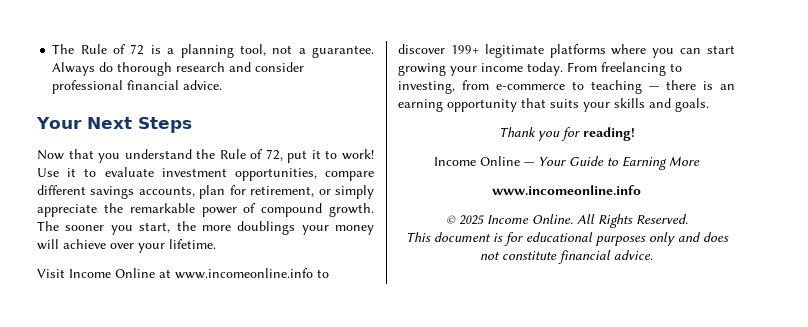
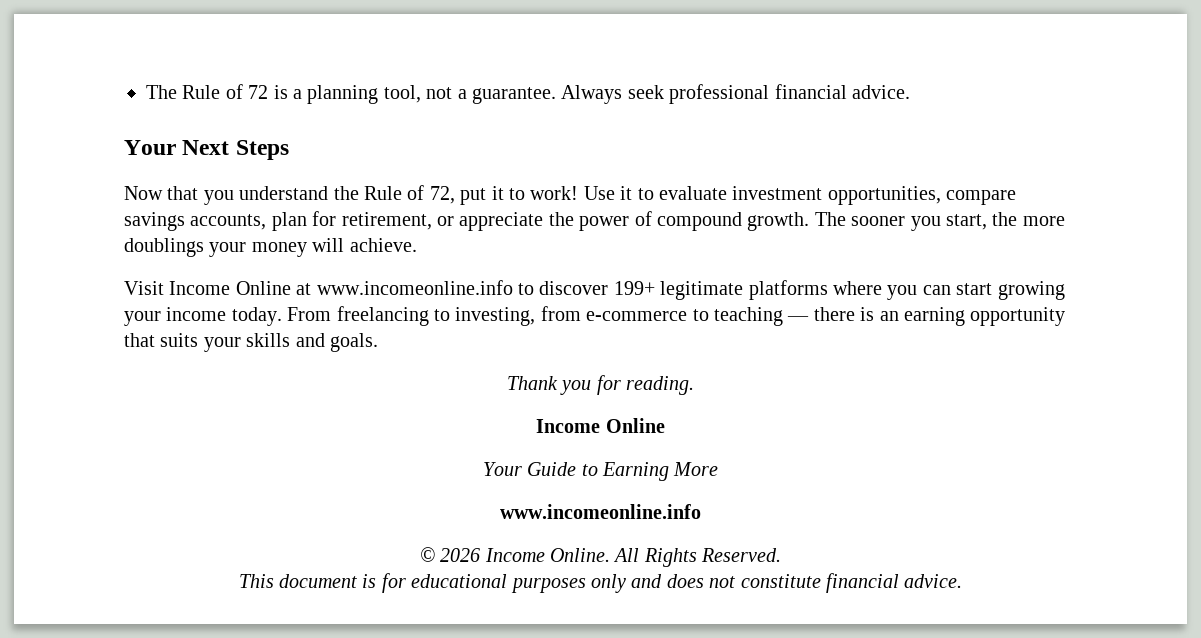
[99,62,305,76] do thorough research and consider -> [627,85,664,99] seek
[37,185,86,195] different -> (1017, 197) none
[335,185,374,199] simply -> (454, 221) none
[129,203,195,213] remarkable -> (574, 219) none
[63,239,216,253] achieve over your lifetime. -> [349,238,417,252] achieve.
[582,127,635,141] [434,156,534,166] reading! // Income Online — -> [626,376,695,395] [536,418,665,433] reading. // Income Online //
[458,215,484,225] 2025 -> [440,548,481,562] 2026

